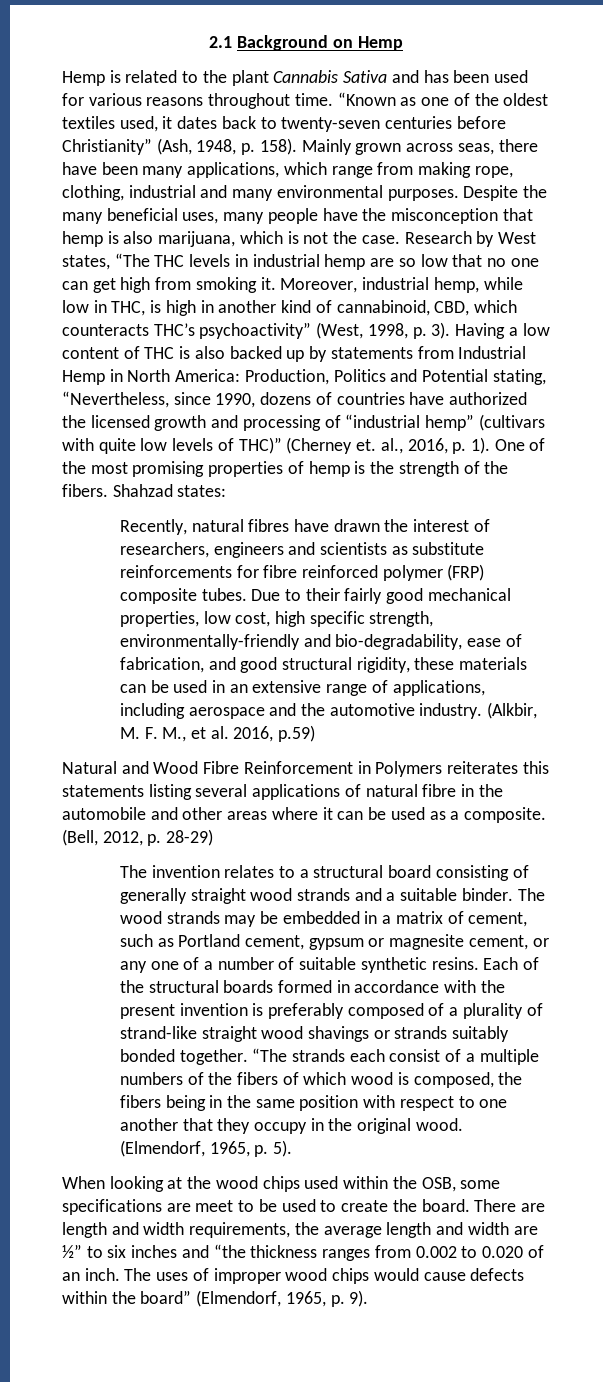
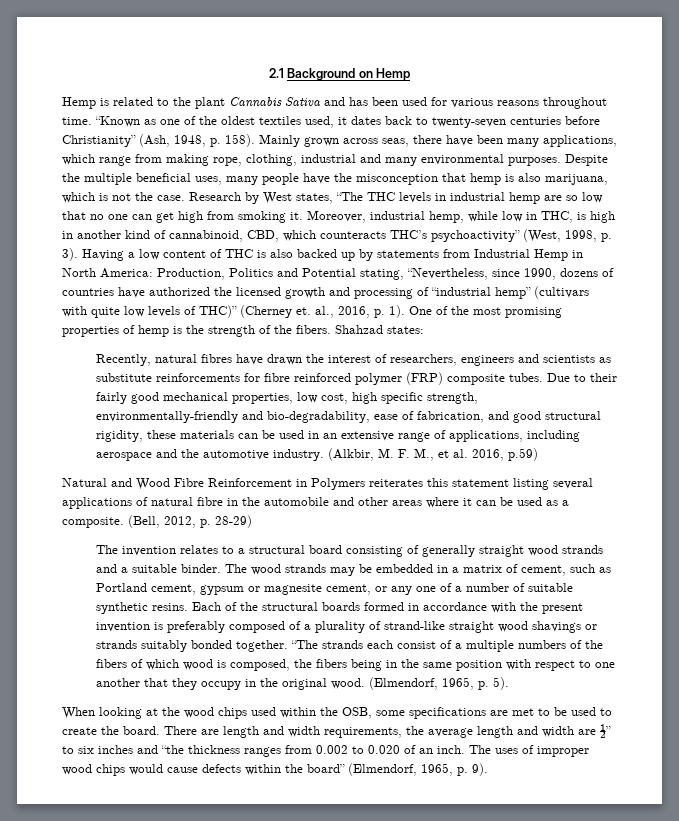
[62,212,103,224] many -> [84,173,132,185] multiple
[62,785,144,797] statements -> [452,479,509,487] statement
[195,1200,234,1212] meet -> [512,708,534,716] met

